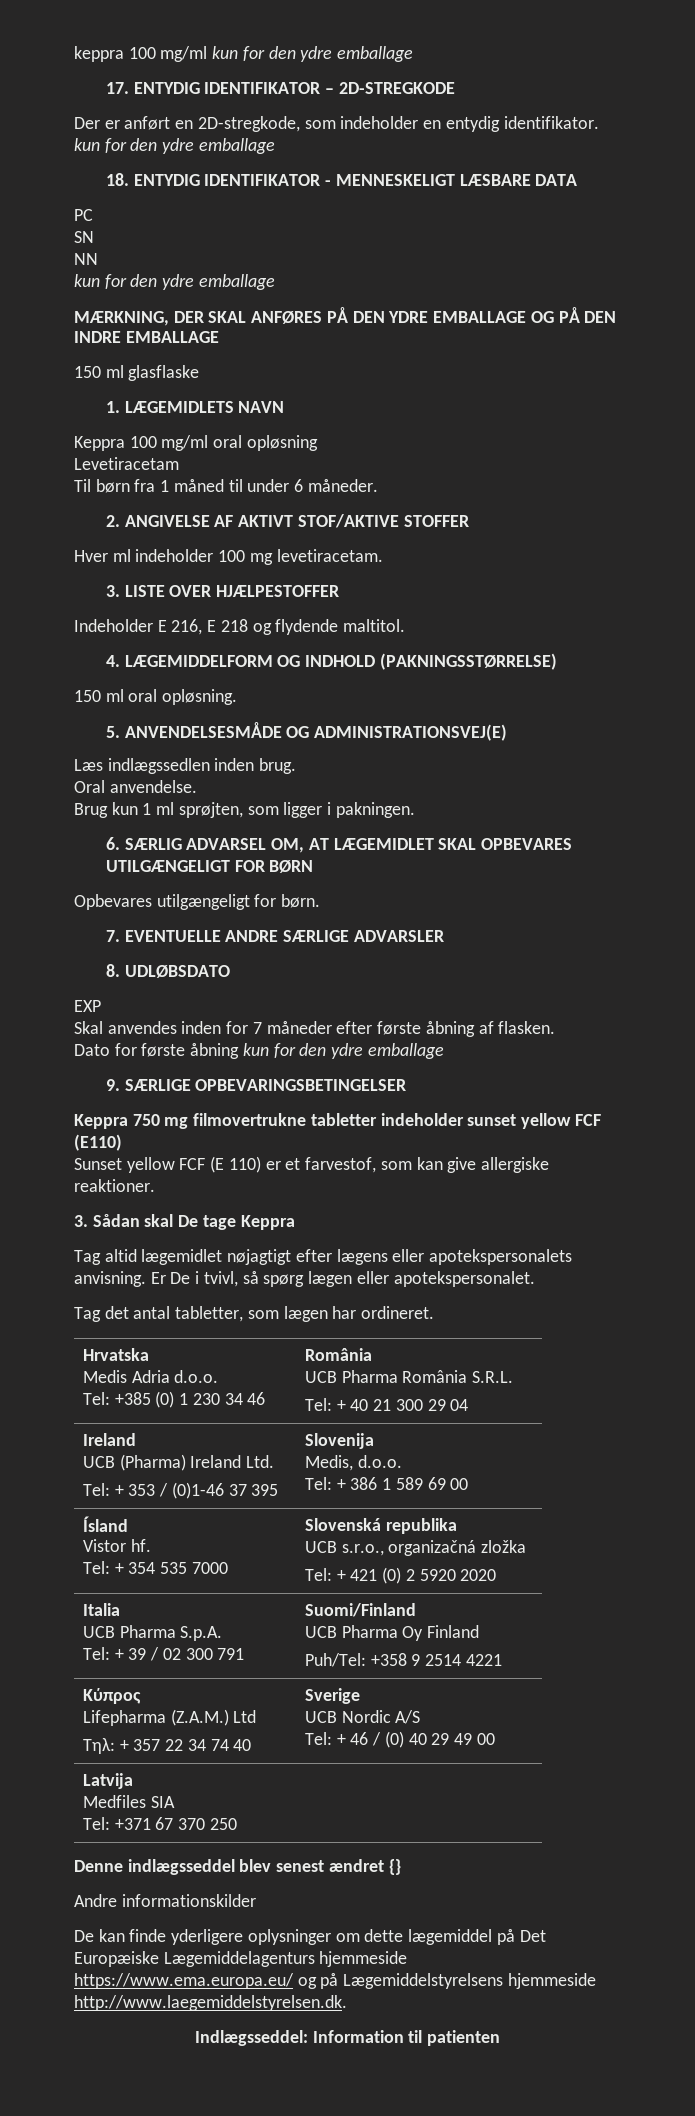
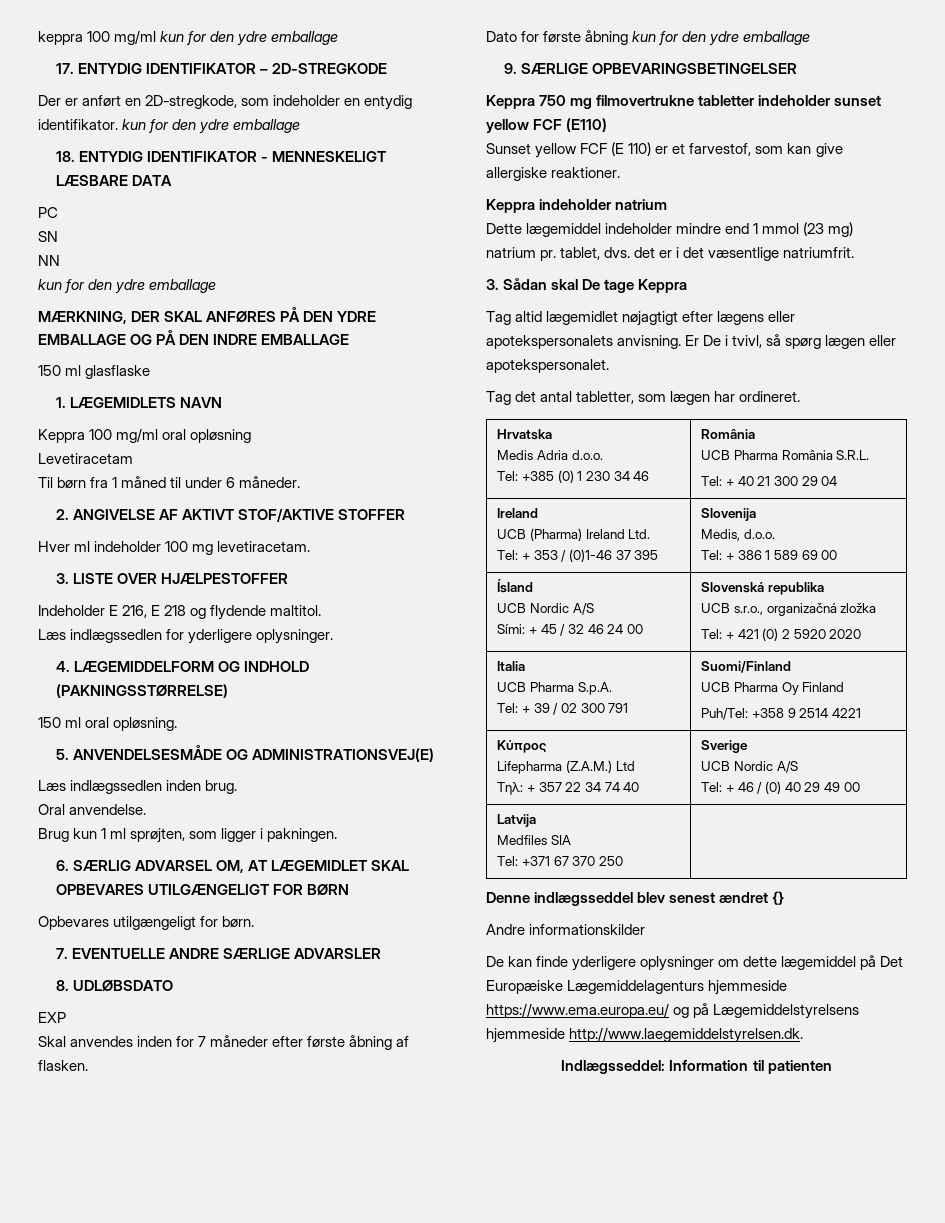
(406, 625) none -> [38,629,334,644] // Læs indlægssedlen for yderligere oplysninger.
(155, 1185) none -> [486,199,668,213] [486,222,854,237] [486,247,855,261] // Keppra indeholder natrium // Dette lægemiddel indeholder mindre end 1 mmol (23 mg) natrium pr. tablet, dvs. det er i det væsentlige natriumfrit.
[83,1539,151,1552] [83,1561,228,1574] Vistor hf. // Tel: + 354 535 7000 -> [497,603,594,615] [497,624,643,636] UCB Nordic A/S // Sími: + 45 / 32 46 24 00

